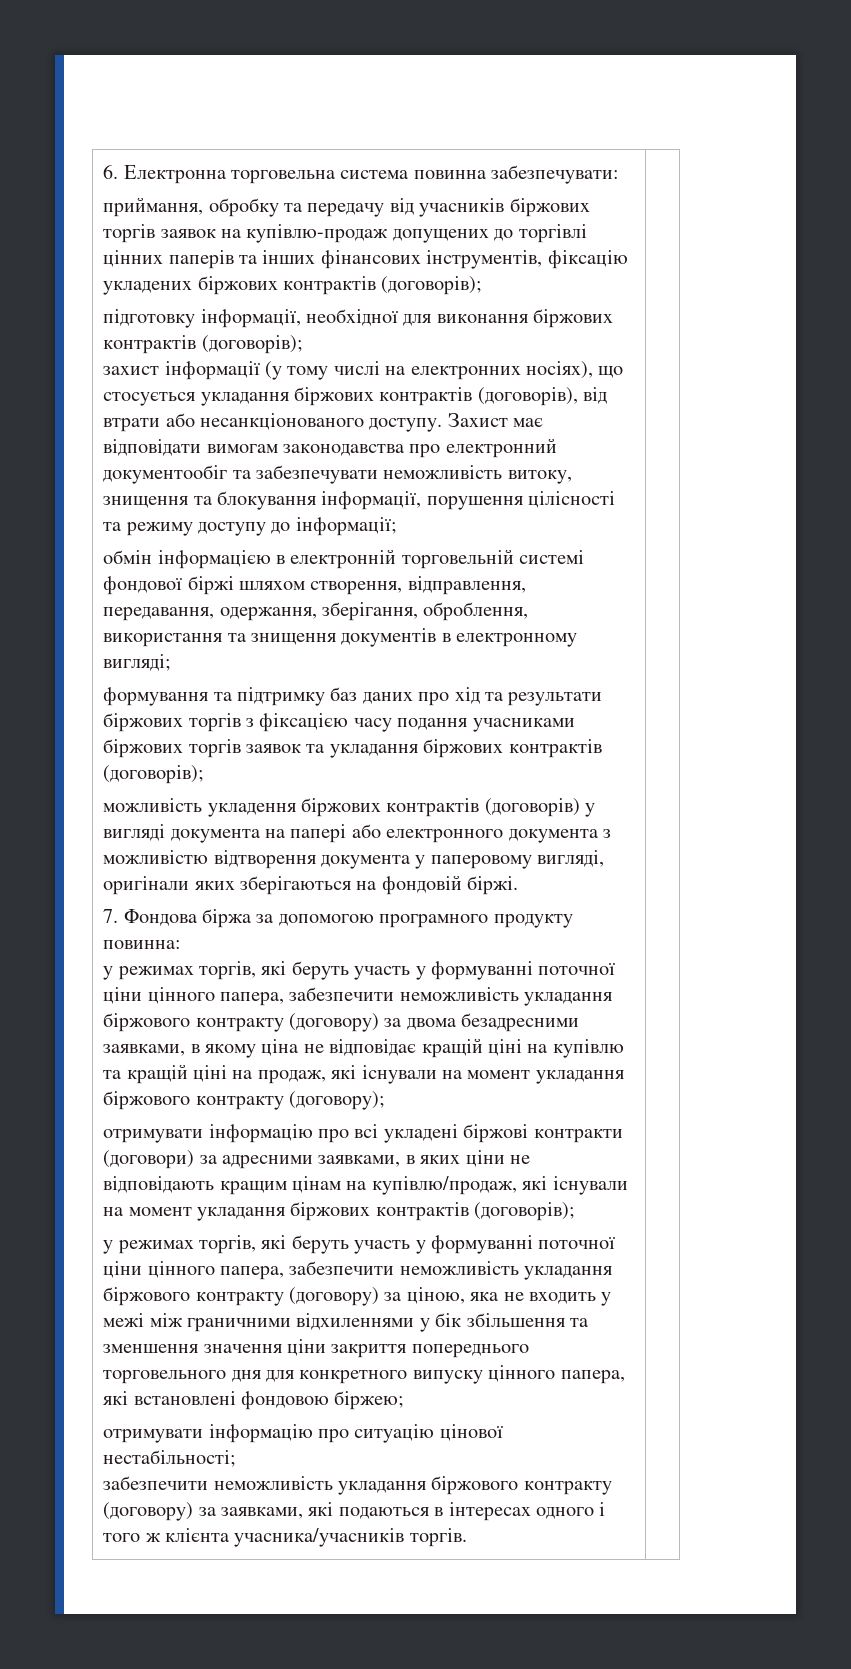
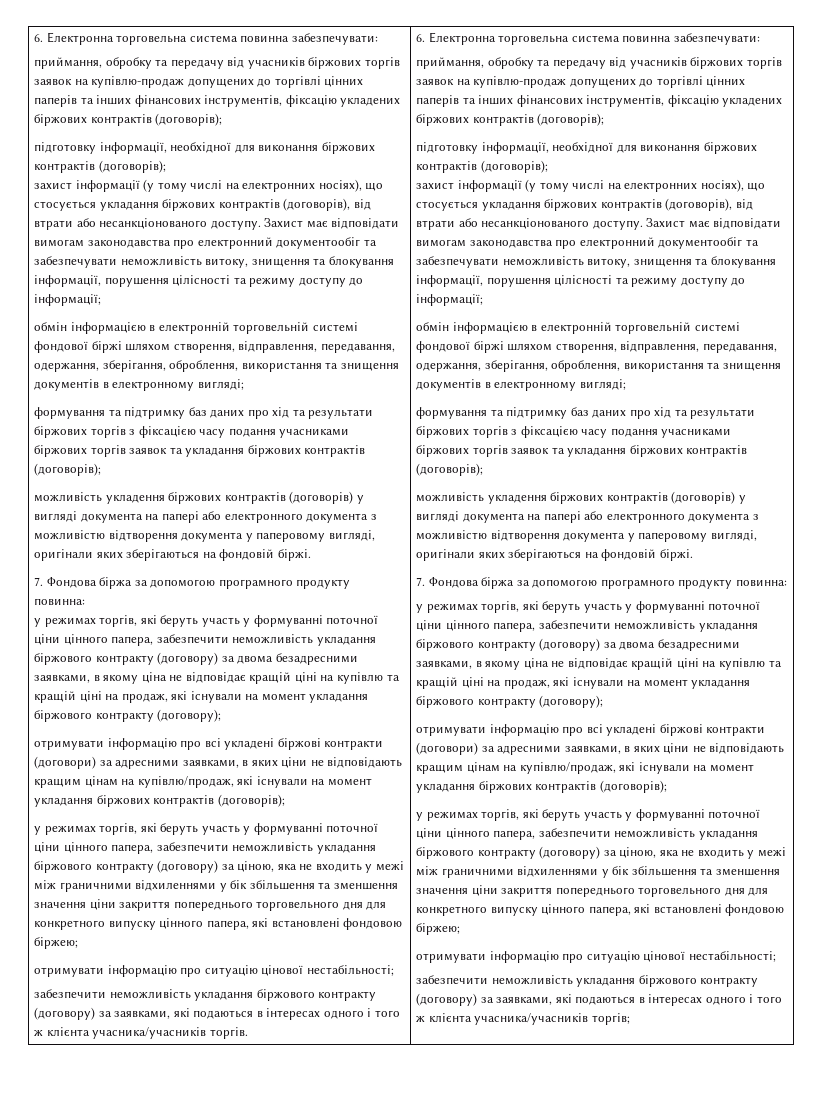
(467, 1537) none -> [416,32,760,45] [416,57,782,69] [416,76,746,88] [416,95,783,107] [416,113,605,126] [416,142,757,154] [416,160,548,173] [416,179,766,192] [416,198,753,211] [416,218,782,230] [416,237,759,249] [416,256,776,268] [416,275,746,287] [416,294,484,306] [416,322,740,334] [416,341,777,353] [416,360,781,372] [416,379,626,391] [416,407,756,419] [416,426,732,438] [416,445,748,457] [416,463,484,476] [416,491,746,504] [416,511,759,523] [416,530,757,542] [416,549,693,561] [416,577,787,589] [416,601,761,613] [416,620,758,632] [416,638,740,651] [416,658,782,670] [416,677,751,689] [416,695,604,708] [416,724,766,736] [416,742,785,755] [416,762,754,774] [416,780,667,793] [416,809,761,821] [416,828,758,840] [416,846,786,859] [416,866,780,878] [416,885,769,897] [416,904,785,916] [416,923,461,935] [416,951,776,963] [416,975,759,987] [416,993,782,1006] [416,1013,630,1025] 6. Електронна торговельна система повинна забезпечувати: // приймання, обробку та передачу від учасників біржових торгів заявок на купівлю-продаж допущених до торгівлі цінних паперів та інших фінансових інструментів, фіксацію укладених біржових контрактів (договорів); // підготовку інформації, необхідної для виконання біржових контрактів (договорів); // захист інформації (у тому числі на електронних носіях), що стосується укладання біржових контрактів (договорів), від втрати або несанкціонованого доступу. Захист має відповідати вимогам законодавства про електронний документообіг та забезпечувати неможливість витоку, знищення та блокування інформації, порушення цілісності та режиму доступу до інформації; // обмін інформацією в електронній торговельній системі фондової біржі шляхом створення, відправлення, передавання, одержання, зберігання, оброблення, використання та знищення документів в електронному вигляді; // формування та підтримку баз даних про хід та результати біржових торгів з фіксацією часу подання учасниками біржових торгів заявок та укладання біржових контрактів (договорів); // можливість укладення біржових контрактів (договорів) у вигляді документа на папері або електронного документа з можливістю відтворення документа у паперовому вигляді, оригінали яких зберігаються на фондовій біржі. // 7. Фондова біржа за допомогою програмного продукту повинна: // у режимах торгів, які беруть участь у формуванні поточної ціни цінного папера, забезпечити неможливість укладання біржового контракту (договору) за двома безадресними заявками, в якому ціна не відповідає кращій ціні на купівлю та кращій ціні на продаж, які існували на момент укладання біржового контракту (договору); // отримувати інформацію про всі укладені біржові контракти (договори) за адресними заявками, в яких ціни не відповідають кращим цінам на купівлю/продаж, які існували на момент укладання біржових контрактів (договорів); // у режимах торгів, які беруть участь у формуванні поточної ціни цінного папера, забезпечити неможливість укладання біржового контракту (договору) за ціною, яка не входить у межі між граничними відхиленнями у бік збільшення та зменшення значення ціни закриття попереднього торговельного дня для конкретного випуску цінного папера, які встановлені фондовою біржею; // отримувати інформацію про ситуацію цінової нестабільності; // забезпечити неможливість укладання біржового контракту (договору) за заявками, які подаються в інтересах одного і того ж клієнта учасника/учасників торгів;

